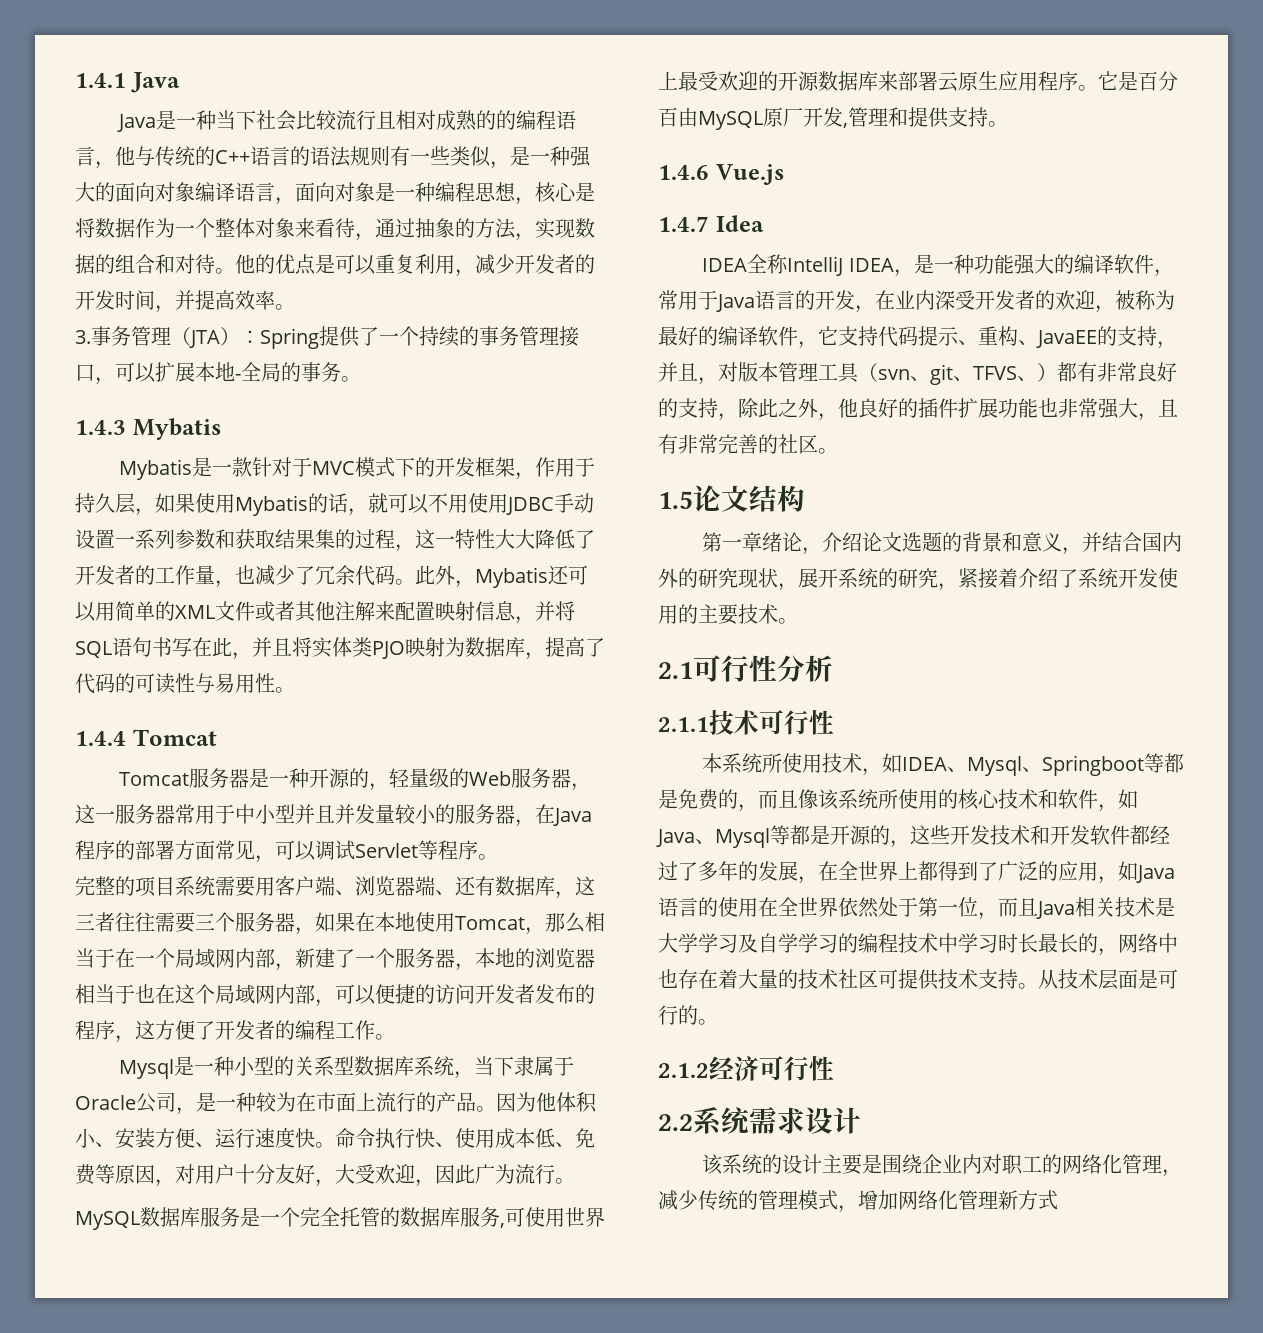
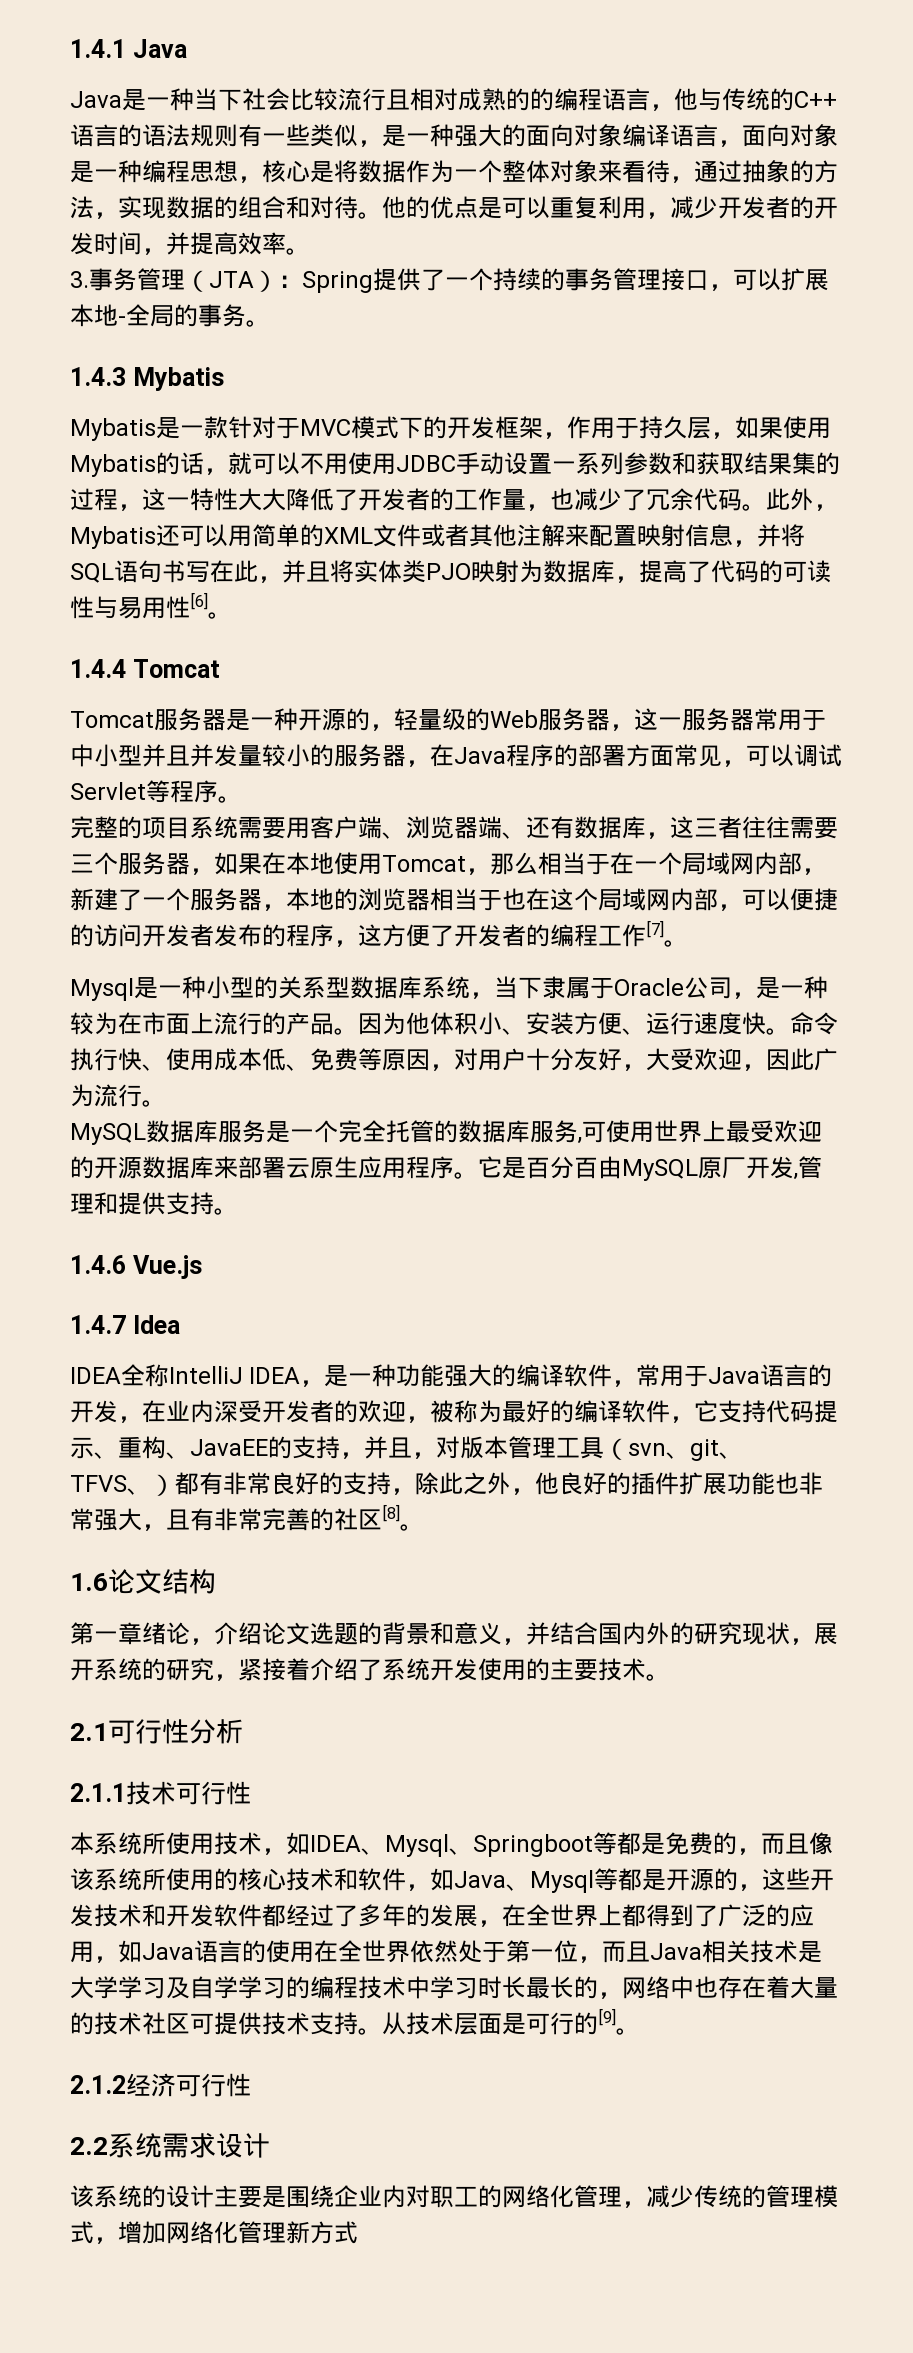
(275, 683) none -> [190,592,208,610] [6]
(375, 1030) none -> [646,920,664,938] [7]
[818,448,838,454] [658,491,693,509] 。 // 1.5 -> [382,1504,400,1522] [400,1524,424,1531] [70,1573,108,1591] [8]。 // 1.6
(698, 1015) none -> [598,2008,616,2026] [9]

